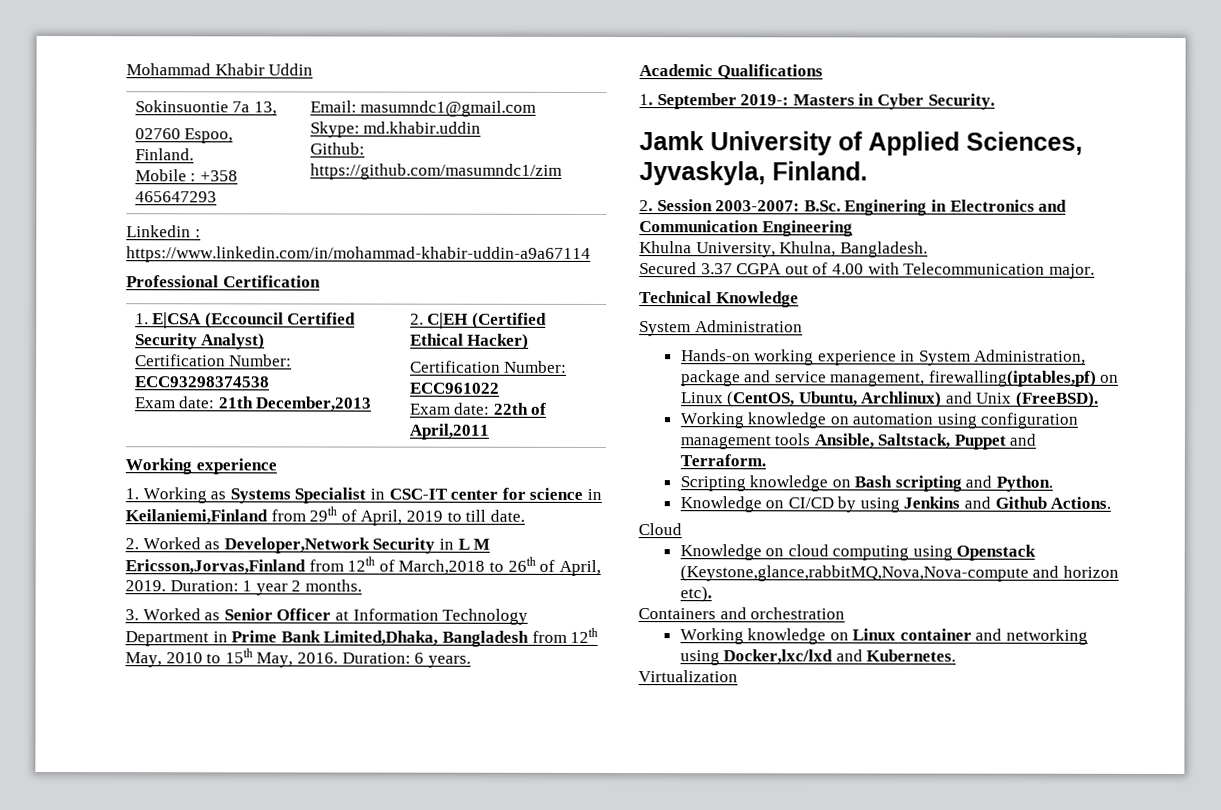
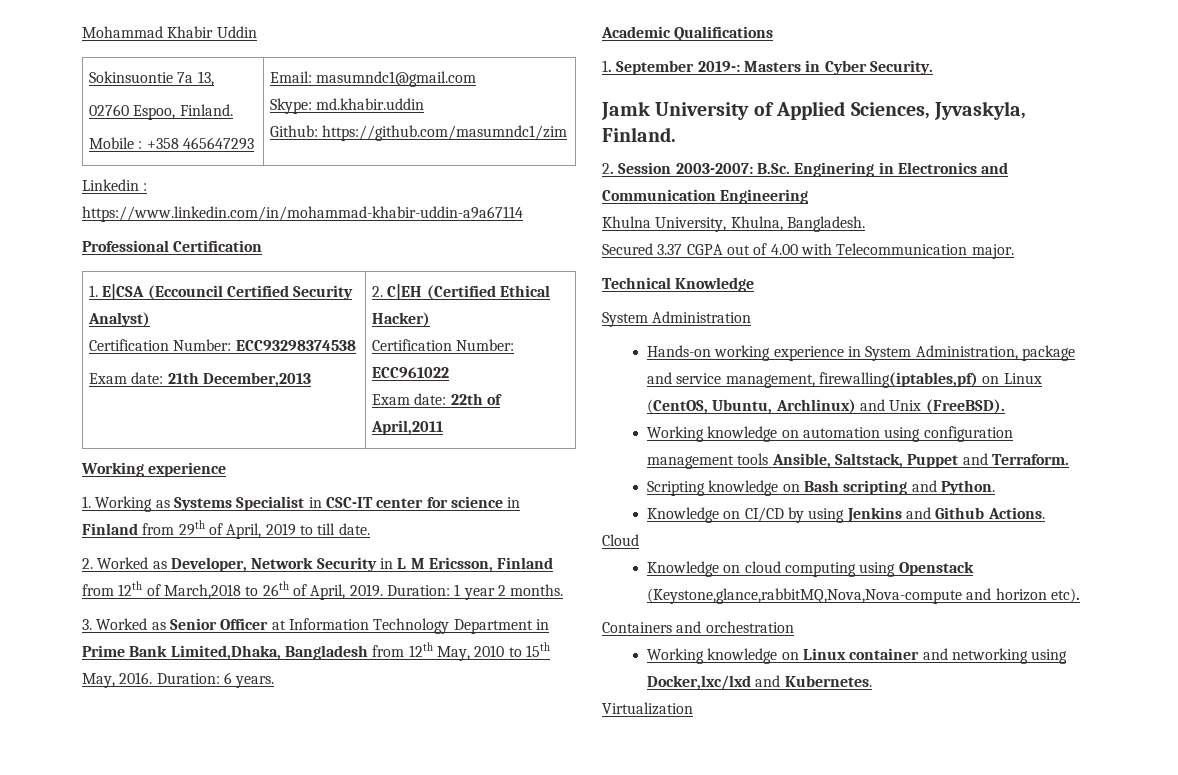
[125,509,268,525] Keilaniemi,Finland -> [82,523,138,535] Finland
[223,537,370,554] Developer,Network -> [170,557,314,572] Developer, Network
[125,559,306,575] Ericsson,Jorvas,Finland -> [428,557,554,572] Ericsson, Finland

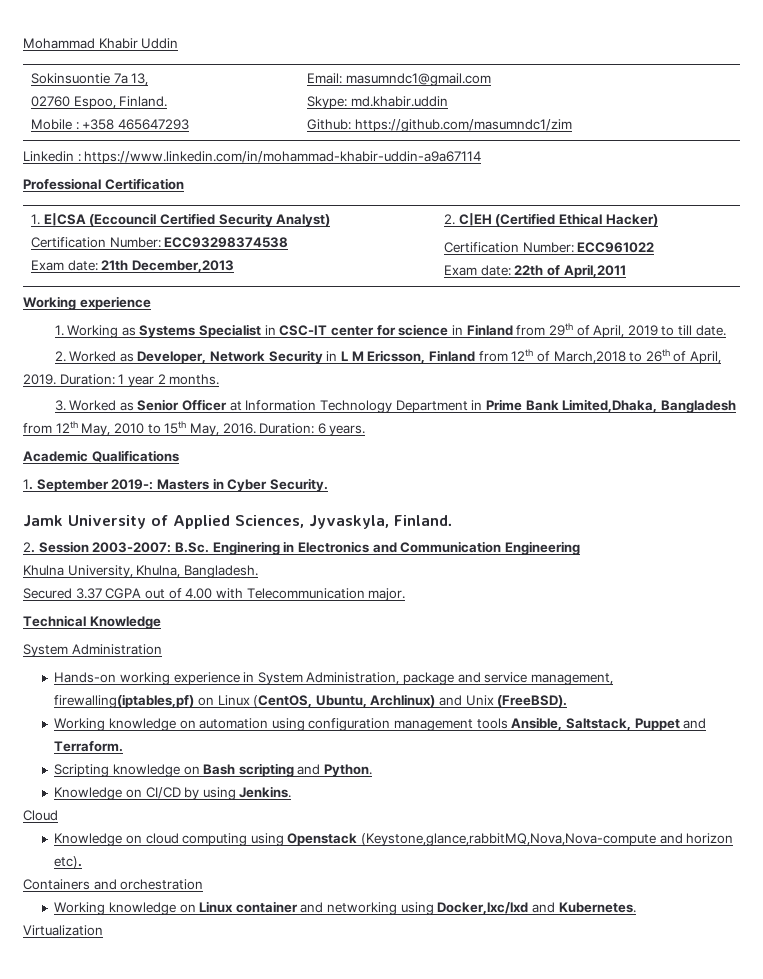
[846,507,1045,523] Jenkins and Github Actions. -> [239,786,292,798] Jenkins.

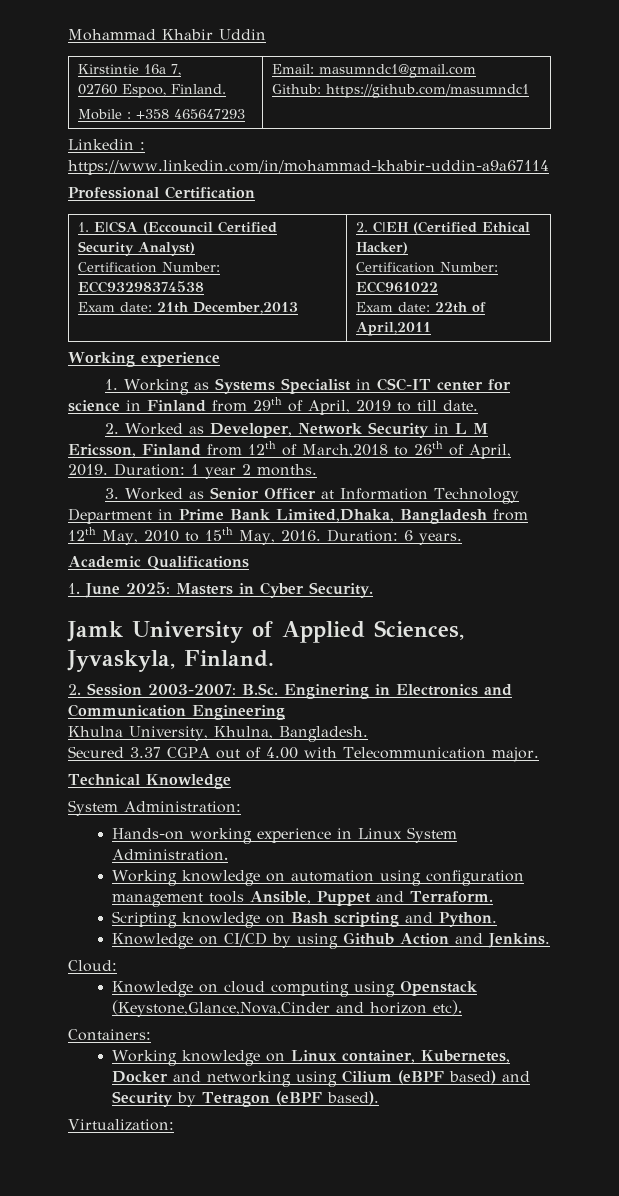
[31,73,149,86] Sokinsuontie 7a 13, -> [78,64,182,76] Kirstintie 16a 7,
[307,96,448,109] // Skype: md.khabir.uddin -> (477, 71) none
[354,119,572,132] https://github.com/masumndc1/zim -> [326,84,530,98] https://github.com/masumndc1
[36,479,154,492] September 2019-: -> [85,582,170,598] June 2025:
[71,644,162,655] Administration -> [124,801,241,813] Administration:
[257,672,614,685] [54,694,568,708] System Administration, package and service management, firewalling(iptables,pf) on Linux (CentOS, Ubuntu, Archlinux) and Unix (FreeBSD). -> [358,827,458,843] [112,849,229,861] Linux System Administration.
[566,718,632,731] Saltstack, -> (312, 897) none
(236, 793) none -> [343,932,484,945] Github Action and
[23,810,58,821] Cloud -> [68,960,117,972] Cloud:
[361,833,657,846] (Keystone,glance,rabbitMQ,Nova,Nova-compute -> [112,1000,331,1017] (Keystone,Glance,Nova,Cinder
[23,879,204,890] Containers and orchestration -> [68,1029,151,1041] Containers:
[235,901,636,915] [23,925,103,936] container and networking using Docker,lxc/lxd and Kubernetes. // Virtualization -> [342,1050,511,1063] [112,1070,531,1087] [112,1091,380,1107] [68,1119,174,1131] container, Kubernetes, Docker and networking using Cilium (eBPF based) and Security by Tetragon (eBPF based). // Virtualization:

